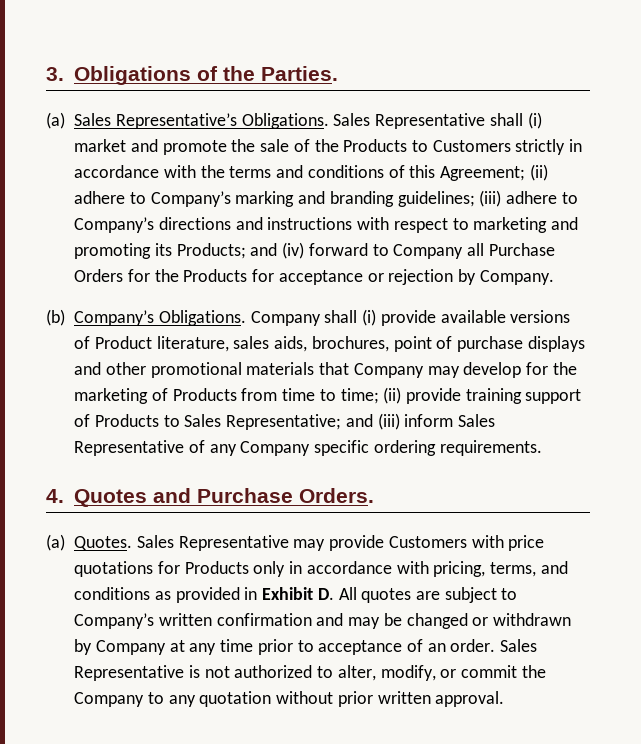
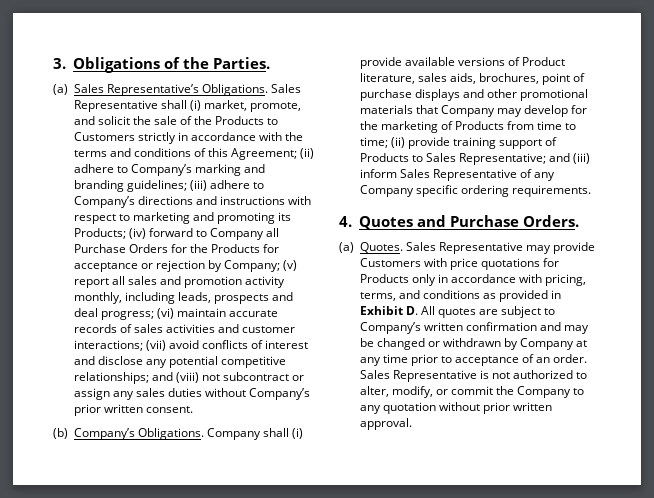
[74,139,227,155] market and promote -> [204,100,302,112] [73,116,130,125] market, promote, and solicit
[250,243,278,256] and -> (126, 233) none
[479,270,554,285] Company. -> [224,260,298,272] [73,276,286,288] [73,292,294,304] [73,308,279,320] [73,324,296,333] [73,340,309,351] [73,356,287,368] [73,372,305,384] [73,388,311,400] [73,404,193,416] Company; (v) report all sales and promotion activity monthly, including leads, prospects and deal progress; (vi) maintain accurate records of sales activities and customer interactions; (vii) avoid conflicts of interest and disclose any potential competitive relationships; and (viii) not subcontract or assign any sales duties without Company’s prior written consent.

